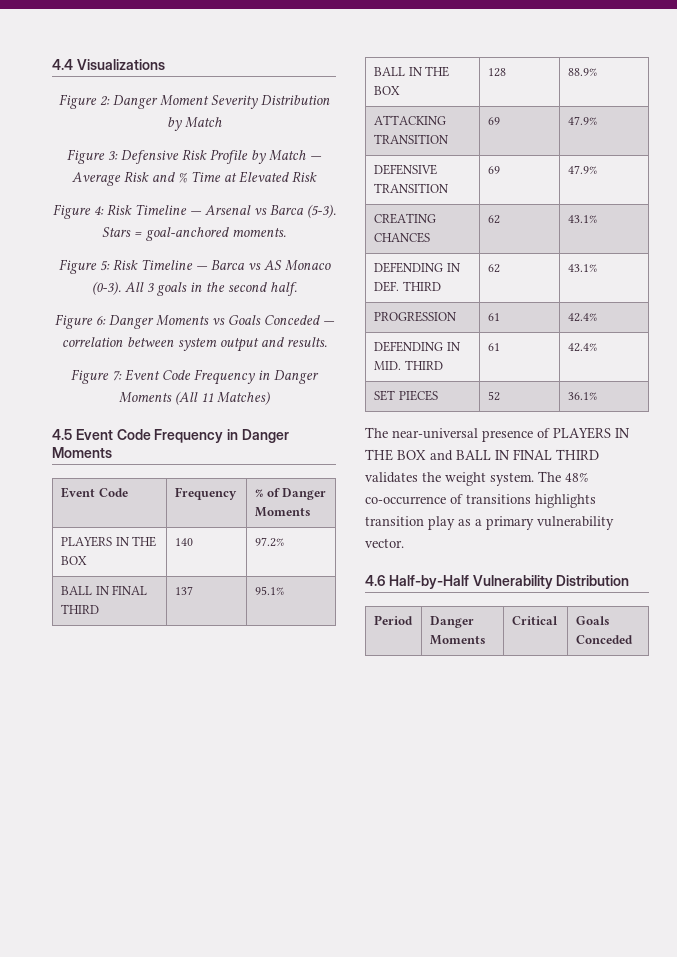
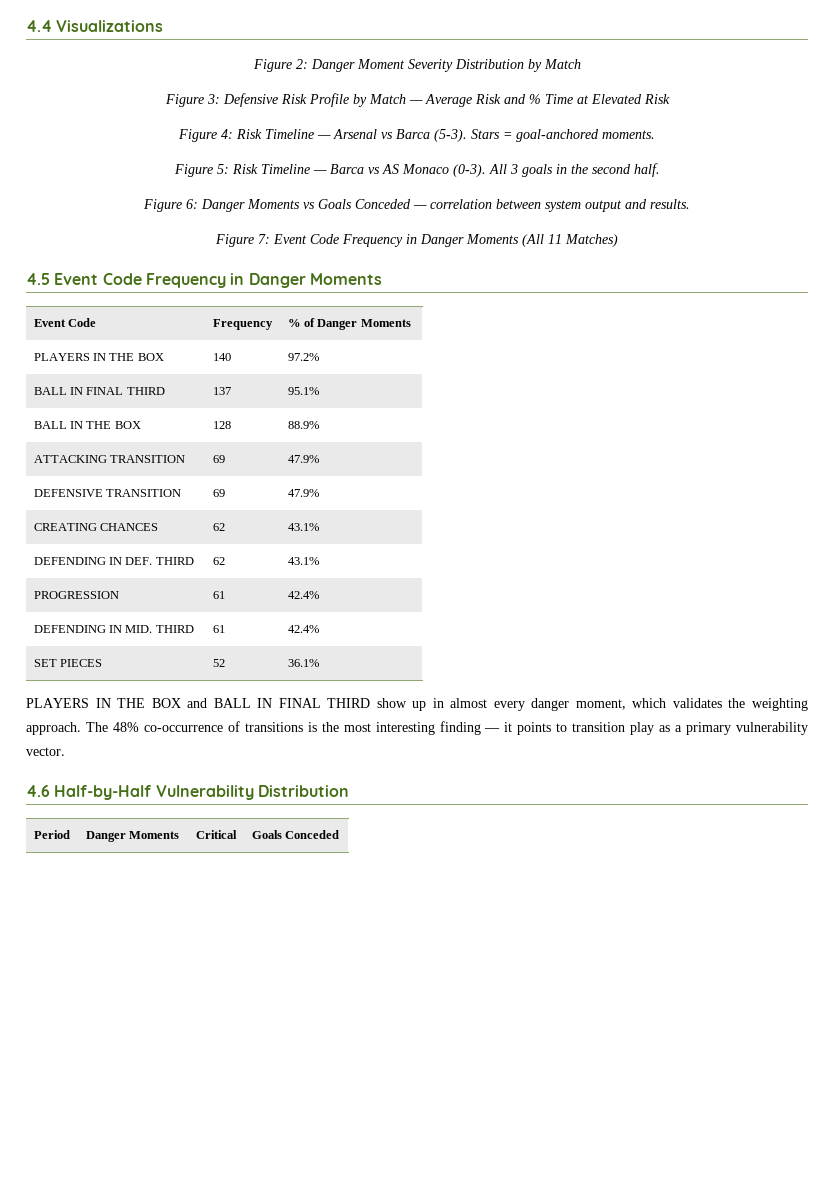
[365,427,550,442] The near-universal presence of -> (319, 663) none
[365,472,534,486] validates the weight system. -> [376,698,808,711] [26,722,81,735] show up in almost every danger moment, which validates the weighting approach.
[535,494,596,508] highlights -> [307,721,568,735] is the most interesting finding — it points to

